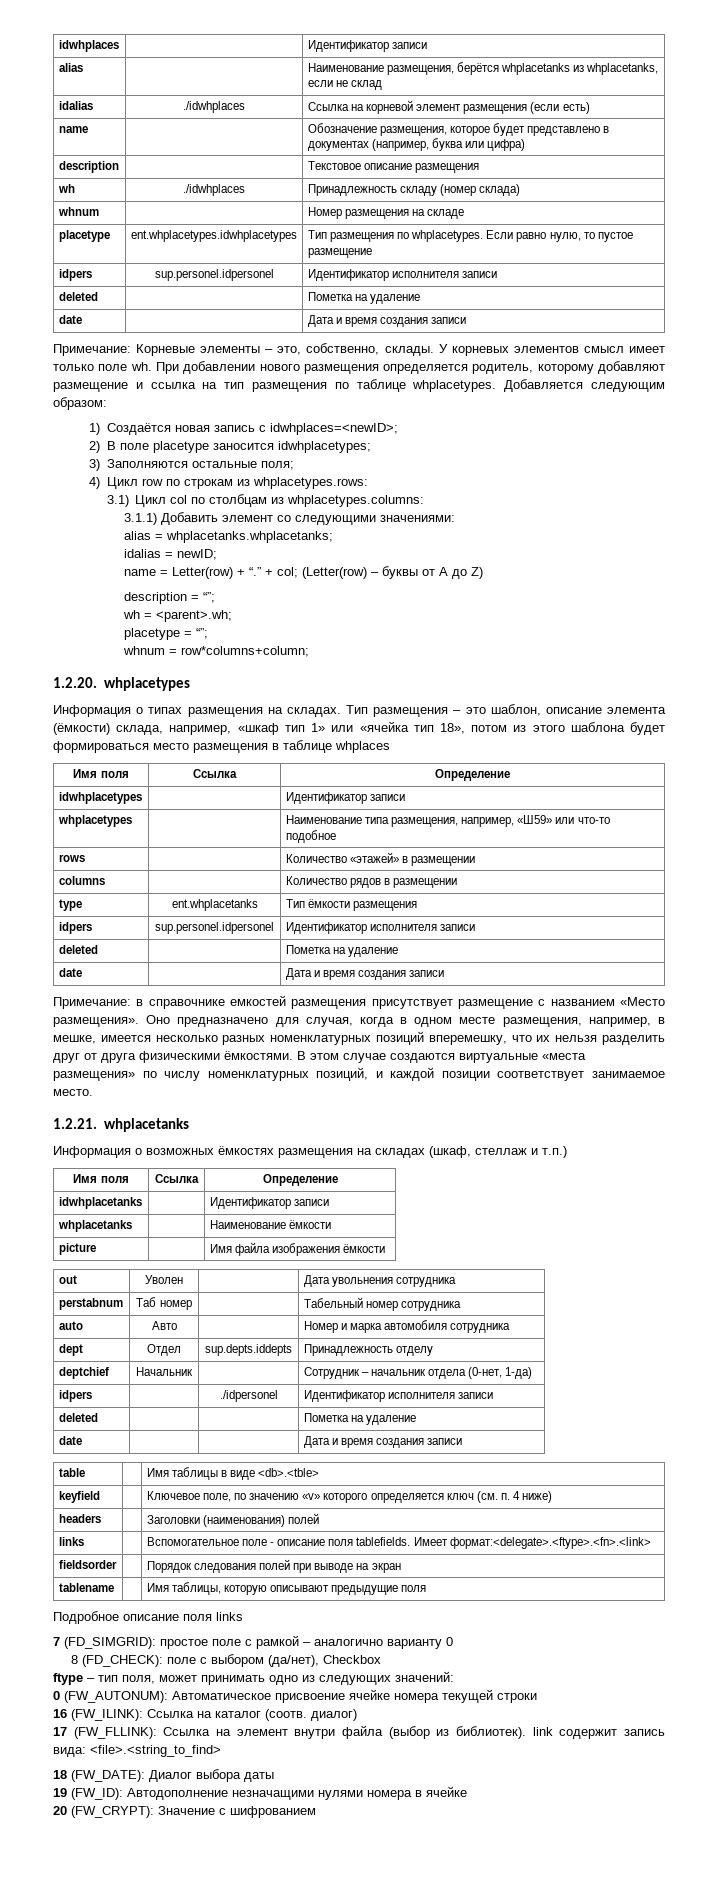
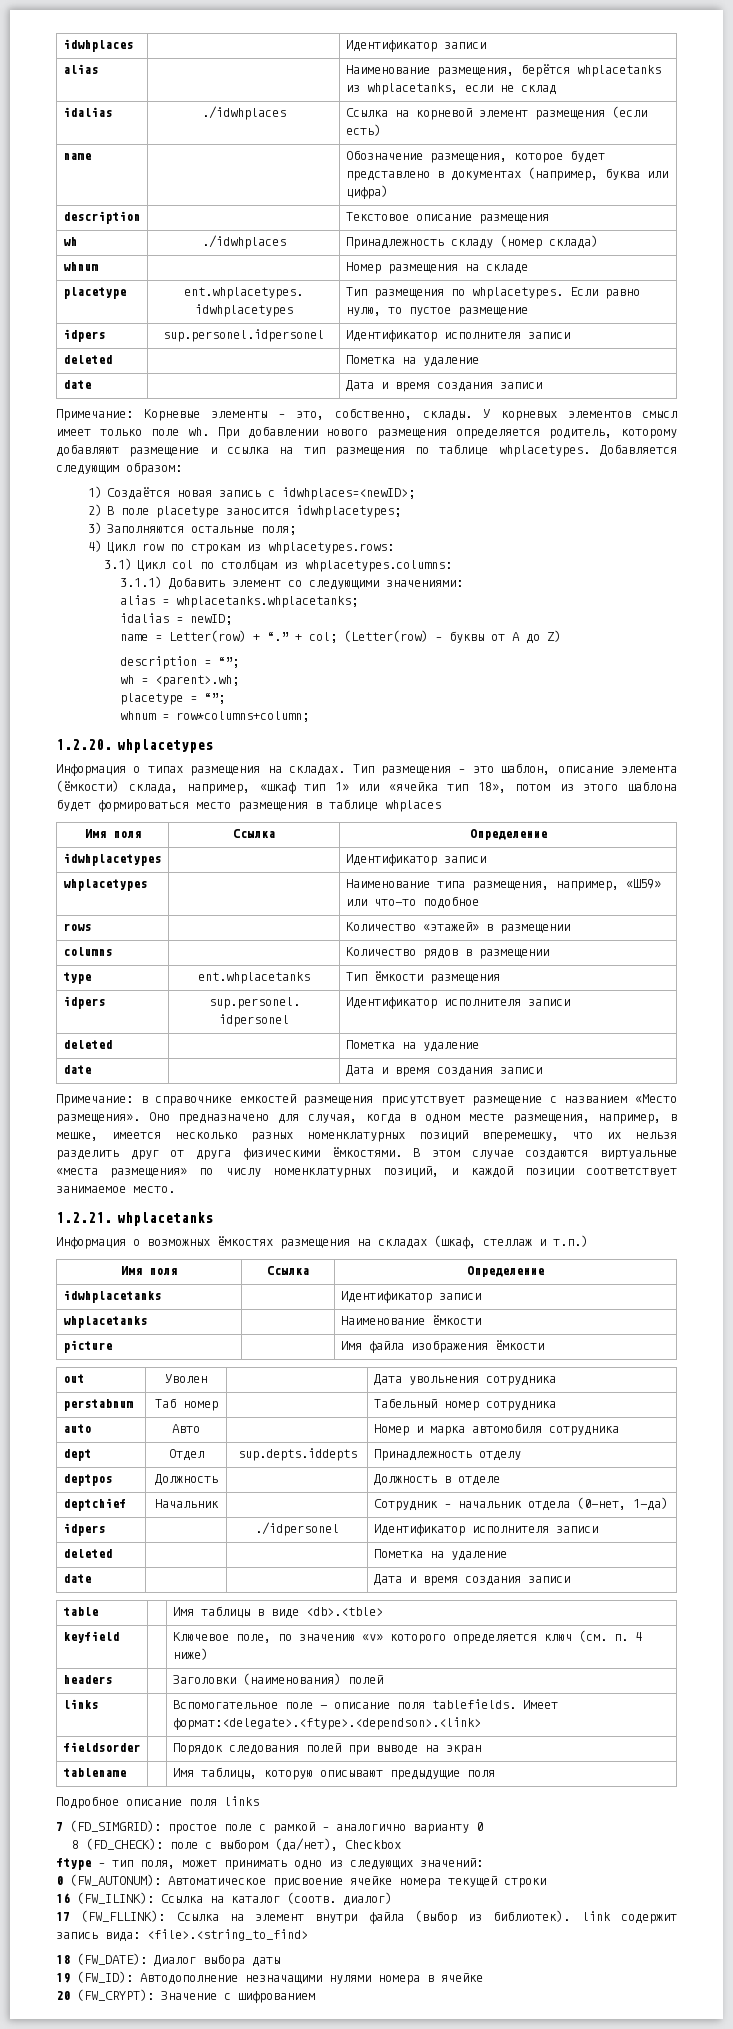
(433, 1351) none -> [62,1474,112,1486] [154,1474,218,1486] [373,1474,500,1486] // deptpos | Должность | | Должность в отделе
[449,1537,651,1549] формат:<delegate>.<ftype>.<fn>.<link> -> [172,1717,481,1730] формат:<delegate>.<ftype>.<dependson>.<link>

